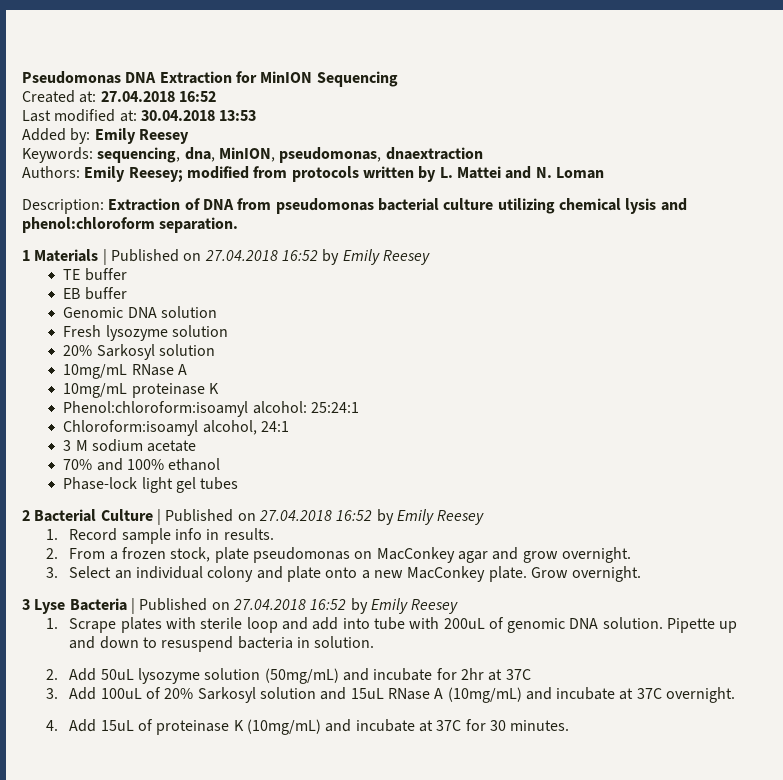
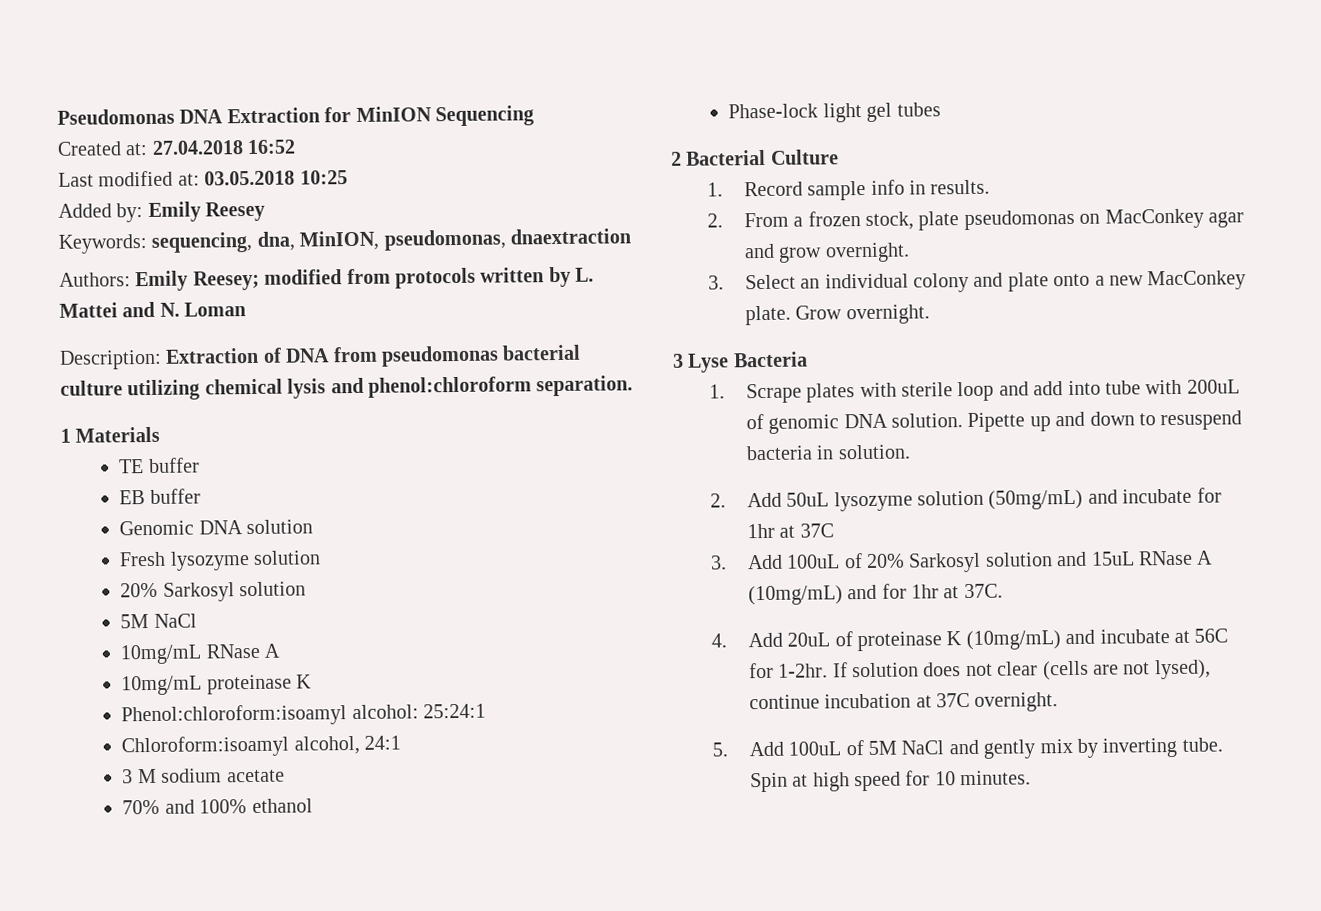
[140,110,257,121] 30.04.2018 13:53 -> [204,170,348,186] 03.05.2018 10:25
[102,249,430,265] | Published on 27.04.2018 16:52 by Emily Reesey -> (161, 434) none
(215, 350) none -> [120,613,197,629] // 5M NaCl
[156,509,485,525] | Published on 27.04.2018 16:52 by Emily Reesey -> (839, 157) none
[130,598,459,614] | Published on 27.04.2018 16:52 by Emily Reesey -> (808, 359) none
[460,668,484,680] 2hr -> [746,523,775,539] 1hr
[556,687,736,703] incubate at 37C overnight. -> [881,583,1003,599] for 1hr at 37C.
[100,720,134,731] 15uL -> [787,632,831,647] 20uL
[436,719,506,731] 37C for 30 -> [1194,628,1229,643] [748,659,1211,681] [748,692,1059,712] [712,737,1223,759] [749,770,956,793] 56C for 1-2hr. If solution does not clear (cells are not lysed), continue incubation at 37C overnight. // 5. Add 100uL of 5M NaCl and gently mix by inverting tube. Spin at high speed for 10

